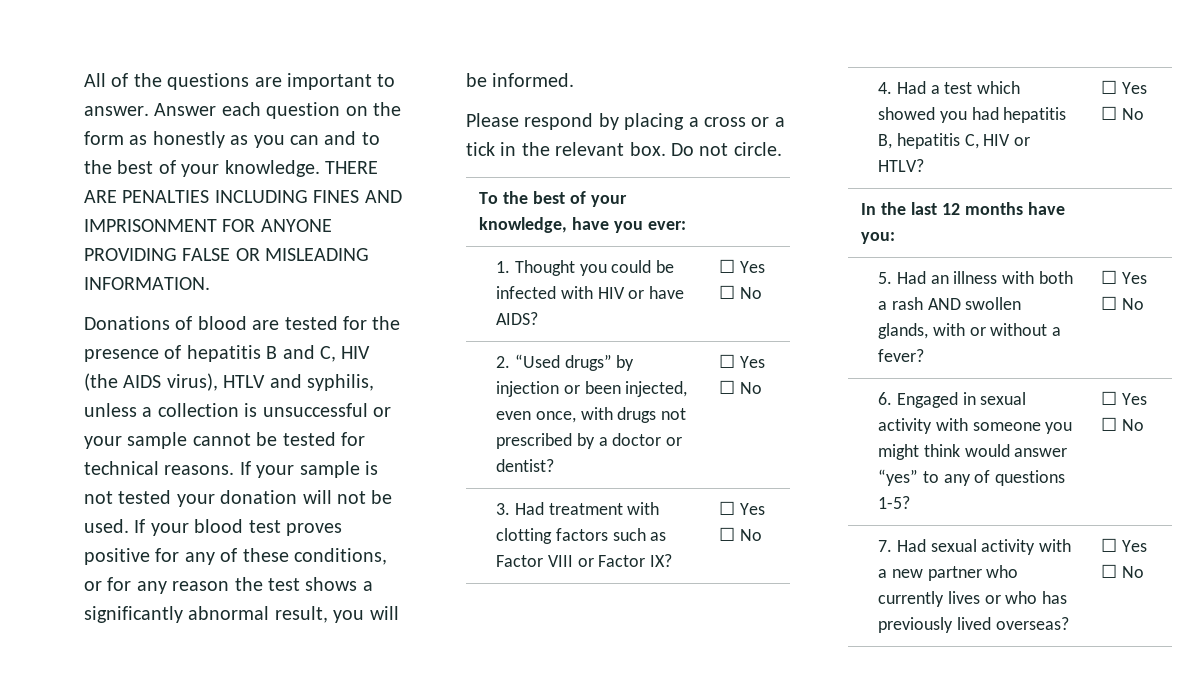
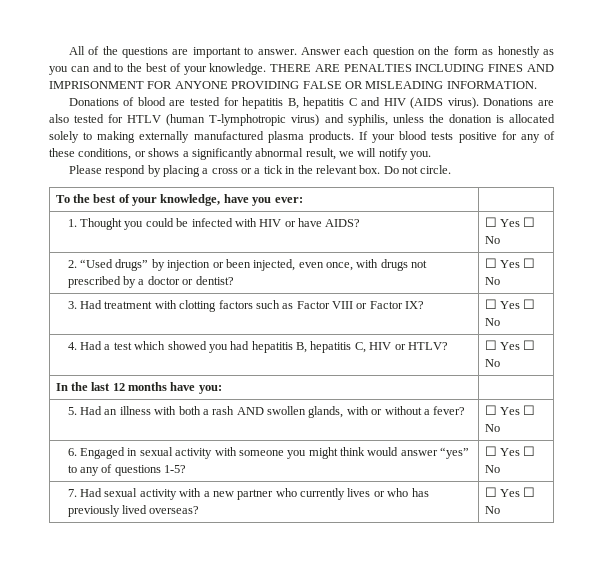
[372,316,401,330] [84,345,371,362] [84,373,374,391] [84,403,391,417] [84,432,365,449] [84,461,378,478] [84,490,393,507] [84,519,129,533] the presence of hepatitis B and C, HIV (the AIDS virus), HTLV and syphilis, unless a collection is unsuccessful or your sample cannot be tested for technical reasons. If your sample is not tested your donation will not be used. -> [242,97,554,109] [49,114,556,126] [49,131,354,143] hepatitis B, hepatitis C and HIV (AIDS virus). Donations are also tested for HTLV (human T-lymphotropic virus) and syphilis, unless the donation is allocated solely to making externally manufactured plasma products.
[248,520,342,536] test proves -> [431,132,454,140] tests
[107,577,300,594] for any reason the test -> (146, 154) none
[333,606,399,623] [466,73,575,87] you will be informed. -> [339,148,432,160] we will notify you.

